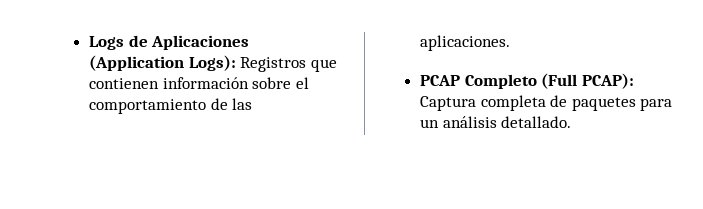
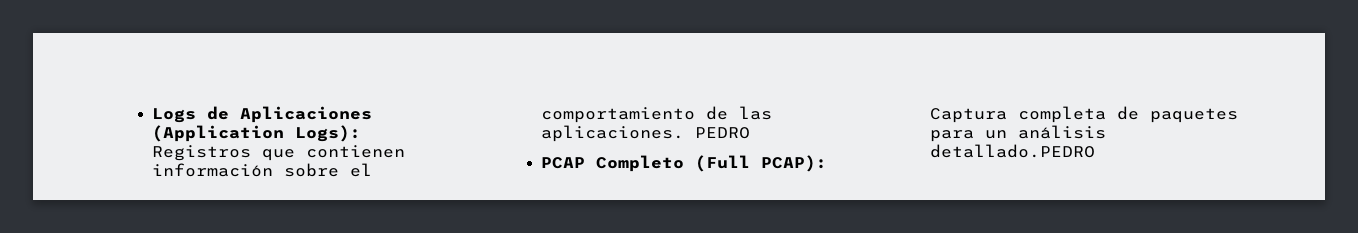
(510, 43) none -> [694,127,750,139] PEDRO
[501,116,572,128] detallado. -> [929,144,1095,158] detallado.PEDRO

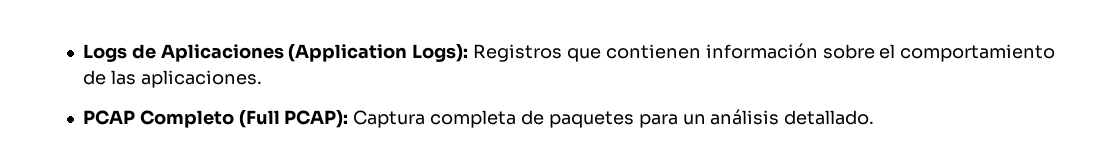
[694,127,750,139] PEDRO -> (262, 79) none
[929,144,1095,158] detallado.PEDRO -> [784,110,875,125] detallado.

